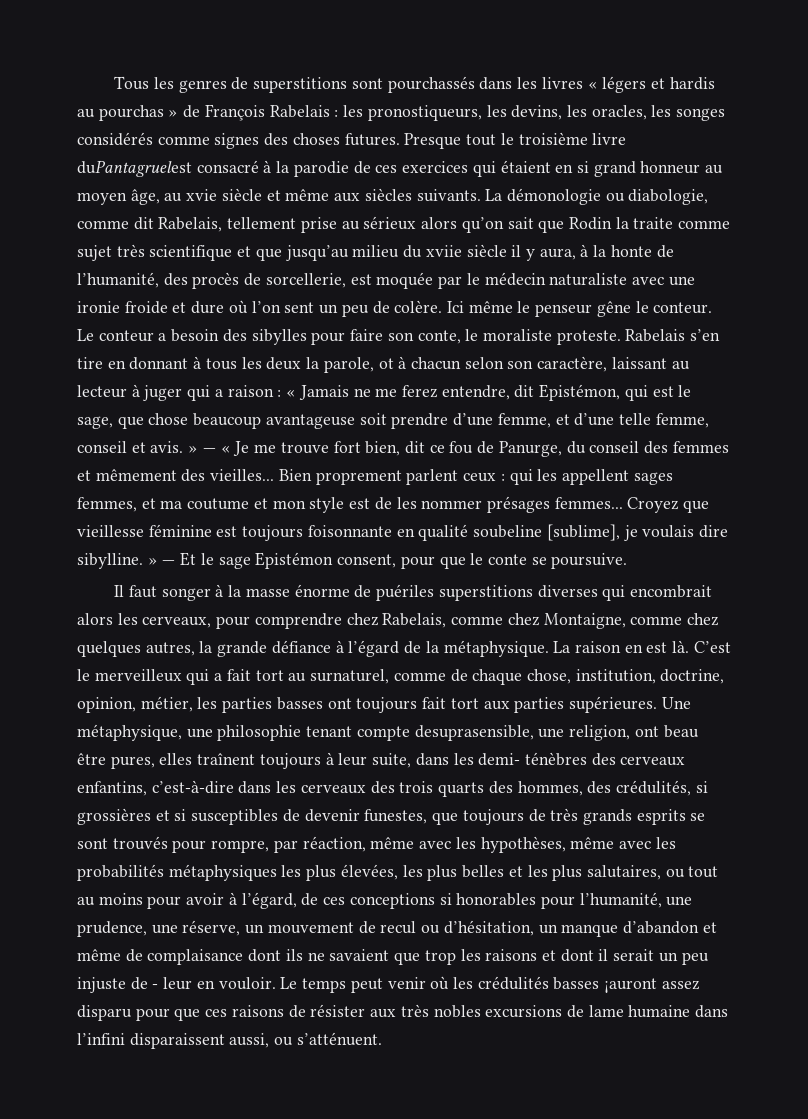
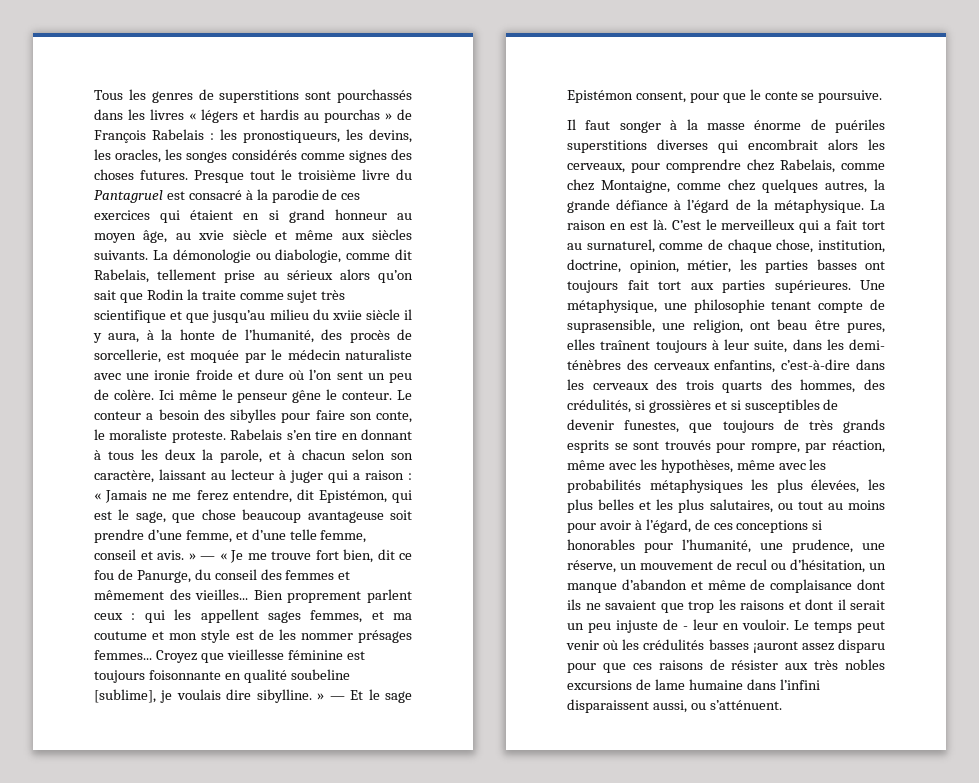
[77,160,192,177] duPantagruelest -> [396,169,412,180] [94,190,185,203] du Pantagruel est
[378,358,394,369] ot -> [269,451,281,460] et
[414,725,534,741] desuprasensible, -> [870,299,885,310] [567,319,655,333] de suprasensible,

